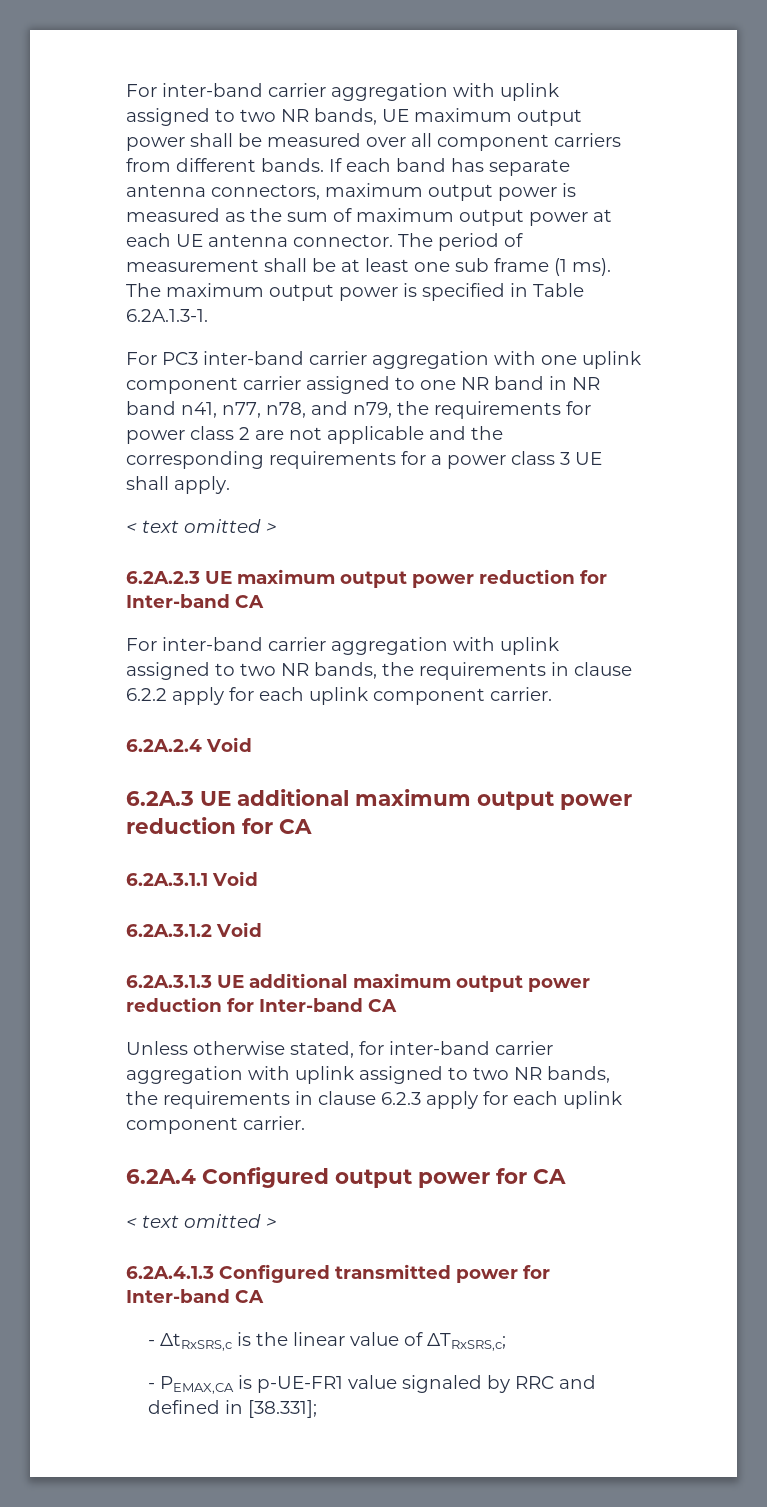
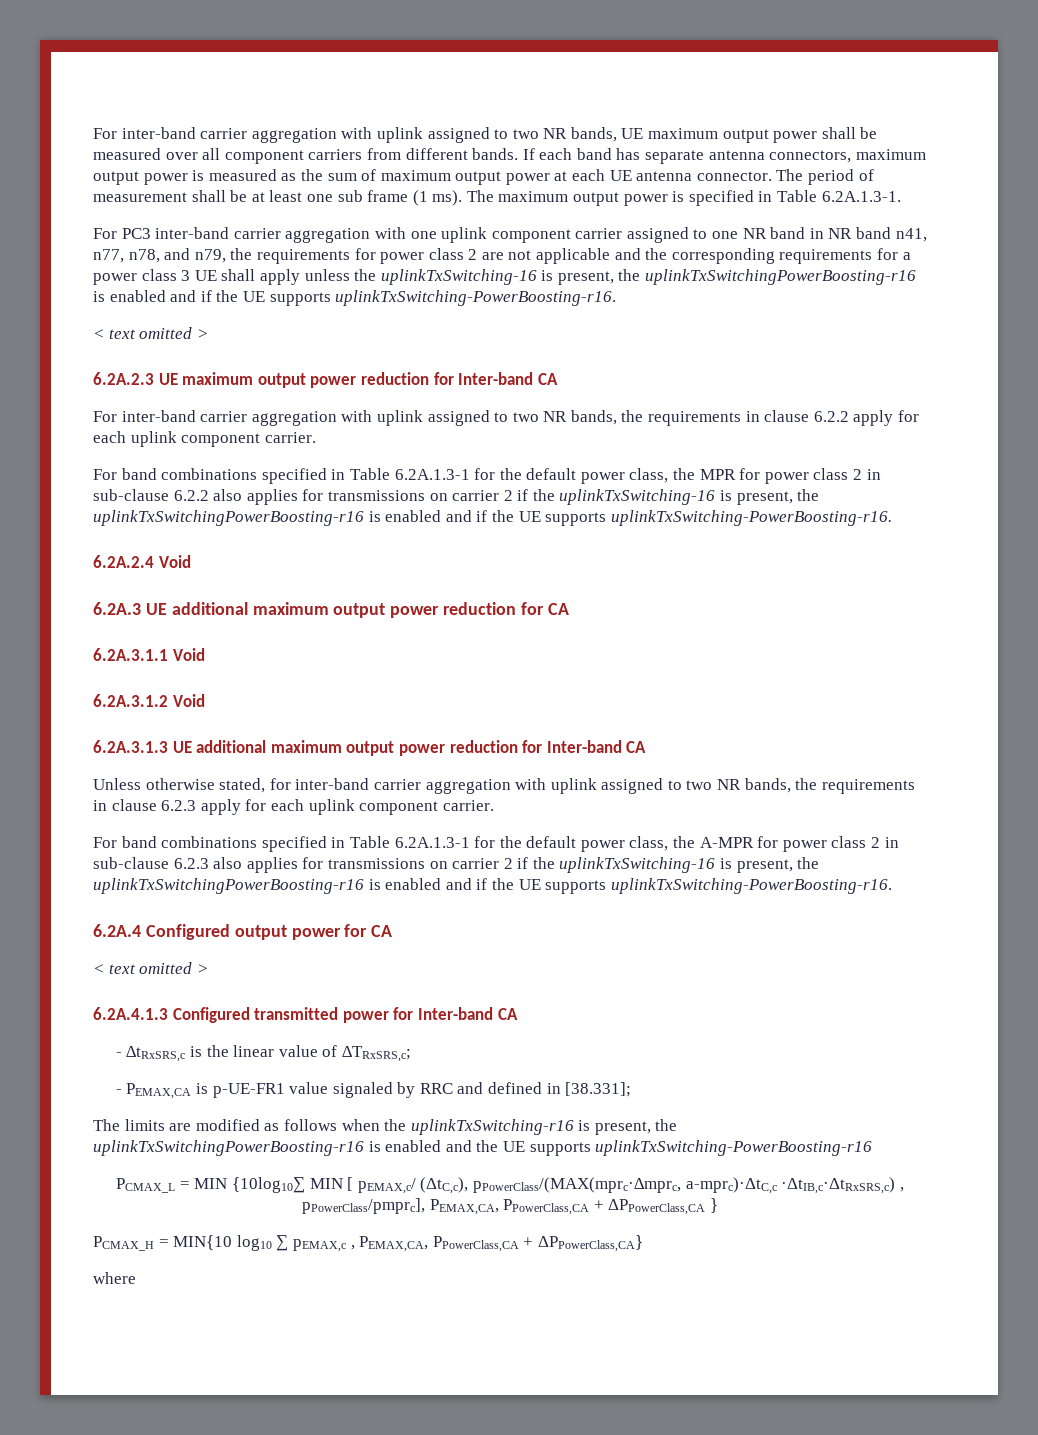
[174,476,230,494] apply. -> [259,269,917,285] [93,290,617,306] apply unless the uplinkTxSwitching-16 is present, the uplinkTxSwitchingPowerBoosting-r16 is enabled and if the UE supports uplinkTxSwitching-PowerBoosting-r16.
(552, 694) none -> [93,468,881,484] [93,489,820,505] [93,510,892,526] // For band combinations specified in Table 6.2A.1.3-1 for the default power class, the MPR for power class 2 in sub-clause 6.2.2 also applies for transmissions on carrier 2 if the uplinkTxSwitching-16 is present, the uplinkTxSwitchingPowerBoosting-r16 is enabled and if the UE supports uplinkTxSwitching-PowerBoosting-r16.
(305, 1123) none -> [93,836,899,852] [93,857,820,873] [93,878,892,894] // For band combinations specified in Table 6.2A.1.3-1 for the default power class, the A-MPR for power class 2 in sub-clause 6.2.3 also applies for transmissions on carrier 2 if the uplinkTxSwitching-16 is present, the uplinkTxSwitchingPowerBoosting-r16 is enabled and if the UE supports uplinkTxSwitching-PowerBoosting-r16.
(318, 1409) none -> [93,1119,678,1135] [93,1140,873,1156] [116,1177,904,1194] [302,1198,718,1215] [93,1235,643,1252] [93,1272,136,1284] // The limits are modified as follows when the uplinkTxSwitching-r16 is present, the uplinkTxSwitchingPowerBoosting-r16 is enabled and the UE supports uplinkTxSwitching-PowerBoosting-r16 // PCMAX_L = MIN {10log10∑ MIN [ pEMAX,c/ (ΔtC,c), pPowerClass/(MAX(mprc·∆mprc, a-mprc)·ΔtC,c ·ΔtIB,c·ΔtRxSRS,c) , pPowerClass/pmprc], PEMAX,CA, PPowerClass,CA + ΔPPowerClass,CA } // PCMAX_H = MIN{10 log10 ∑ pEMAX,c , PEMAX,CA, PPowerClass,CA + ΔPPowerClass,CA} // where

